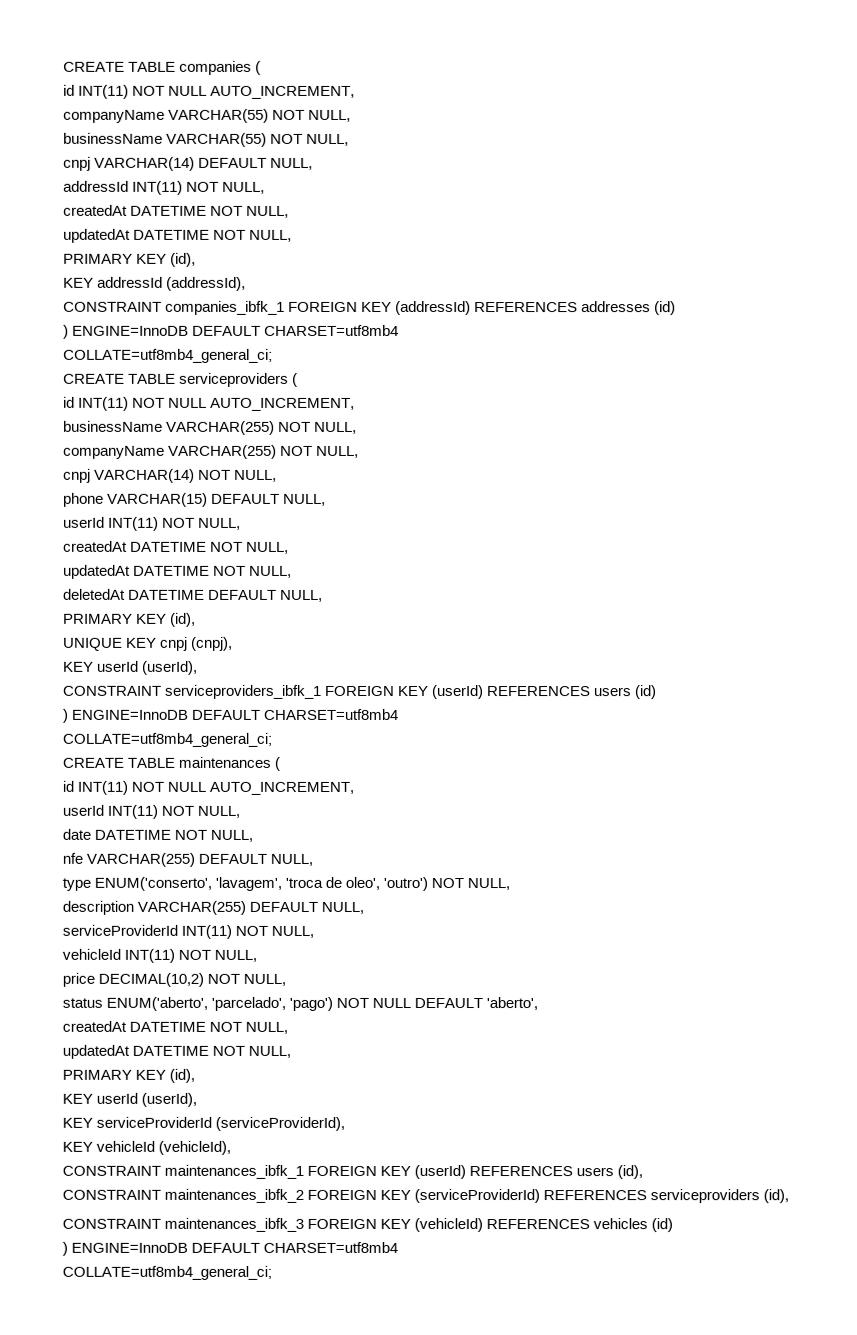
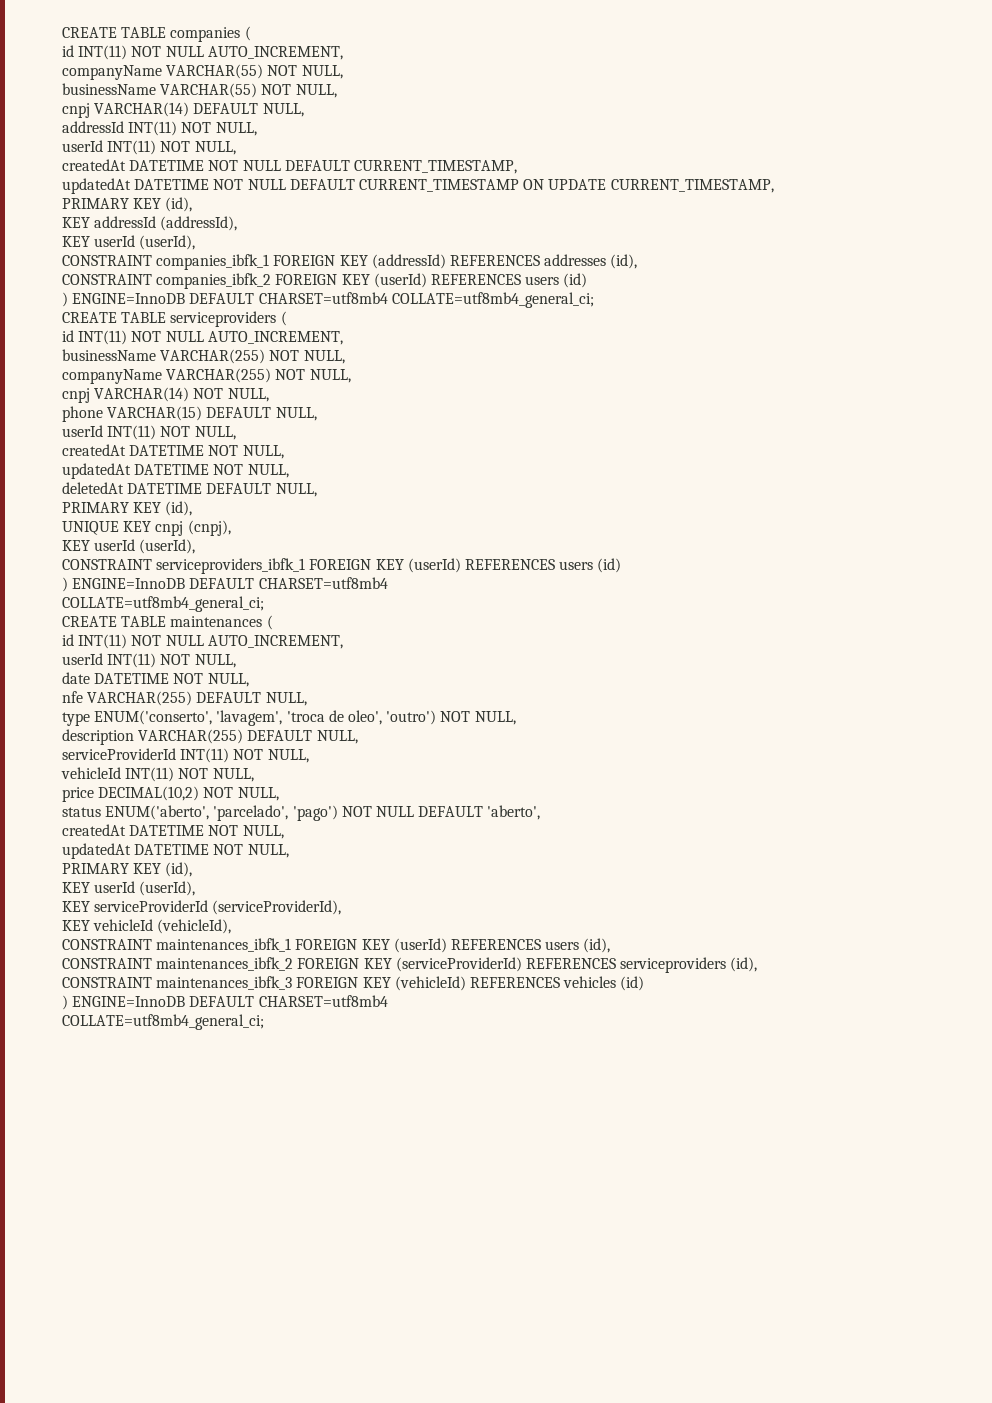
[62,204,289,218] [62,228,292,243] // createdAt DATETIME NOT NULL, // updatedAt DATETIME NOT NULL, -> [62,140,236,155] [62,159,517,174] [62,178,774,194] // userId INT(11) NOT NULL, // createdAt DATETIME NOT NULL DEFAULT CURRENT_TIMESTAMP, // updatedAt DATETIME NOT NULL DEFAULT CURRENT_TIMESTAMP ON UPDATE CURRENT_TIMESTAMP,
(246, 283) none -> [62,235,196,250] // KEY userId (userId),
[654,301,677,316] [62,324,399,339] (id) // ) ENGINE=InnoDB DEFAULT CHARSET=utf8mb4 // -> [610,254,638,269] [62,273,588,289] [62,292,388,307] (id), // CONSTRAINT companies_ibfk_2 FOREIGN KEY (userId) REFERENCES users (id) // ) ENGINE=InnoDB DEFAULT CHARSET=utf8mb4

